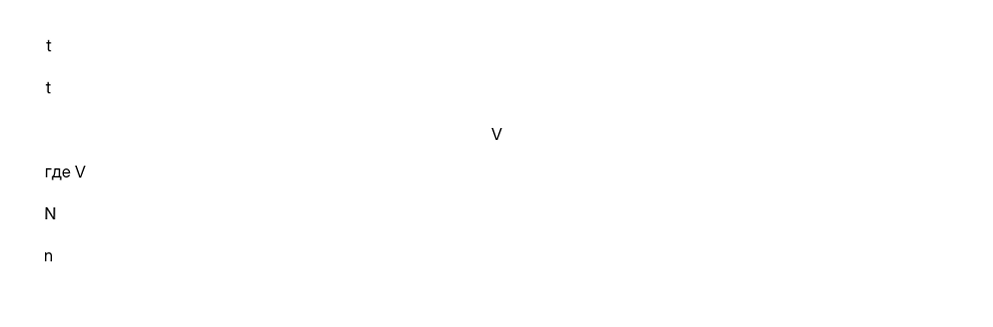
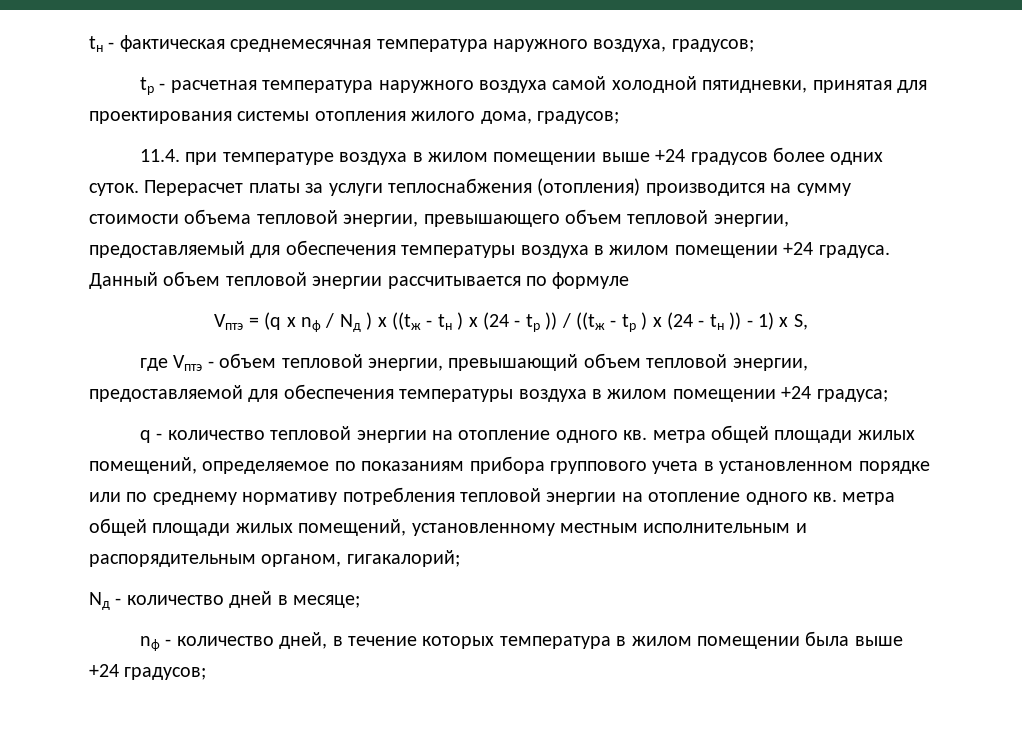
[46,39,52,52] [45,81,51,94] [491,127,503,141] [44,165,87,181] [44,207,57,220] [43,252,54,262] t // t // V // где V // N // n -> [89,35,754,52] [140,76,928,95] [89,111,619,124] [140,147,884,165] [89,178,851,196] [89,209,789,227] [89,240,890,258] [89,271,630,289] [214,312,808,332] [140,353,808,371] [89,384,888,402] [140,425,915,443] [89,456,930,474] [89,487,896,505] [89,518,807,536] [89,550,460,567] [89,591,360,610] [140,631,903,651] [89,664,207,680] tн - фактическая среднемесячная температура наружного воздуха, градусов; // tр - расчетная температура наружного воздуха самой холодной пятидневки, принятая для проектирования системы отопления жилого дома, градусов; // 11.4. при температуре воздуха в жилом помещении выше +24 градусов более одних суток. Перерасчет платы за услуги теплоснабжения (отопления) производится на сумму стоимости объема тепловой энергии, превышающего объем тепловой энергии, предоставляемый для обеспечения температуры воздуха в жилом помещении +24 градуса. Данный объем тепловой энергии рассчитывается по формуле // Vптэ = (q х nф / Nд ) х ((tж - tн ) х (24 - tр )) / ((tж - tр ) х (24 - tн )) - 1) х S, // где Vптэ - объем тепловой энергии, превышающий объем тепловой энергии, предоставляемой для обеспечения температуры воздуха в жилом помещении +24 градуса; // q - количество тепловой энергии на отопление одного кв. метра общей площади жилых помещений, определяемое по показаниям прибора группового учета в установленном порядке или по среднему нормативу потребления тепловой энергии на отопление одного кв. метра общей площади жилых помещений, установленному местным исполнительным и распорядительным органом, гигакалорий; // Nд - количество дней в месяце; // nф - количество дней, в течение которых температура в жилом помещении была выше +24 градусов;

